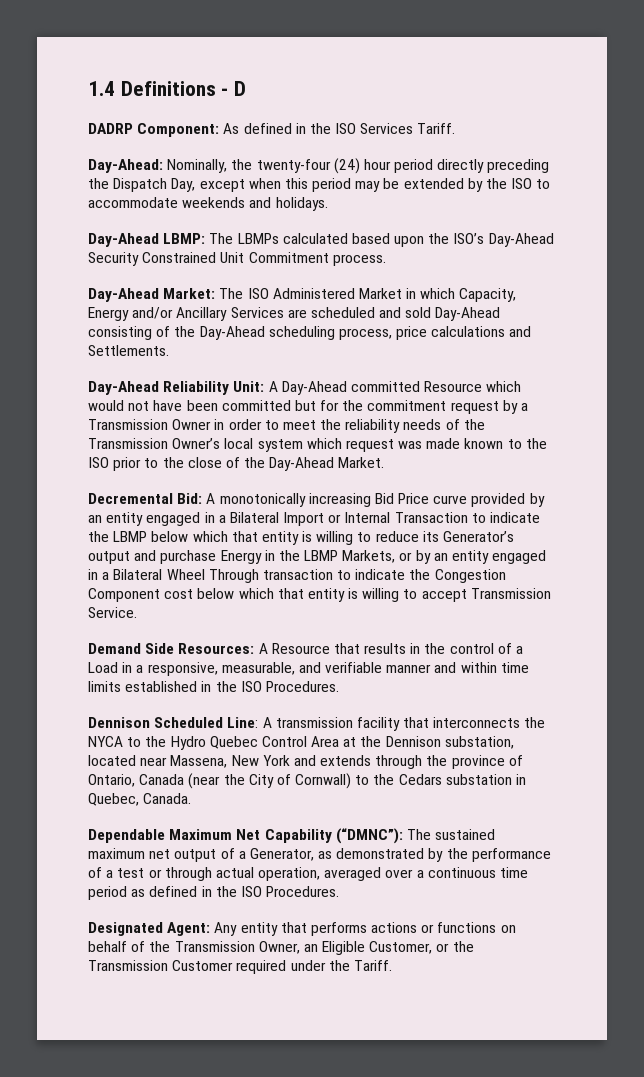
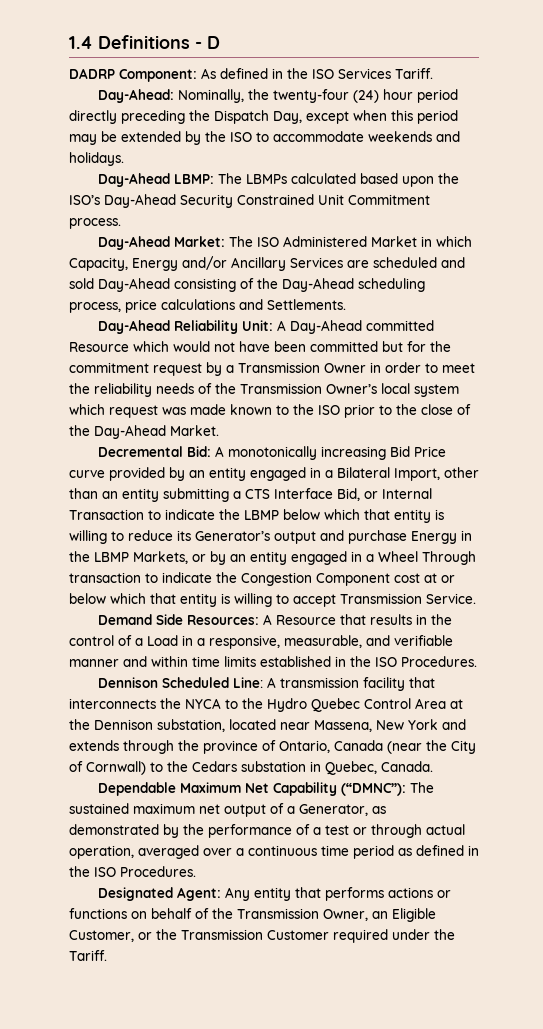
[283,512,325,526] Import -> [394,467,479,481] [69,488,360,502] Import, other than an entity submitting a CTS Interface Bid,
[113,569,163,580] Bilateral -> (374, 558) none
(194, 594) none -> [424,573,455,583] at or

